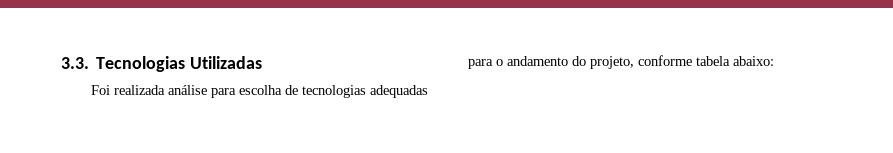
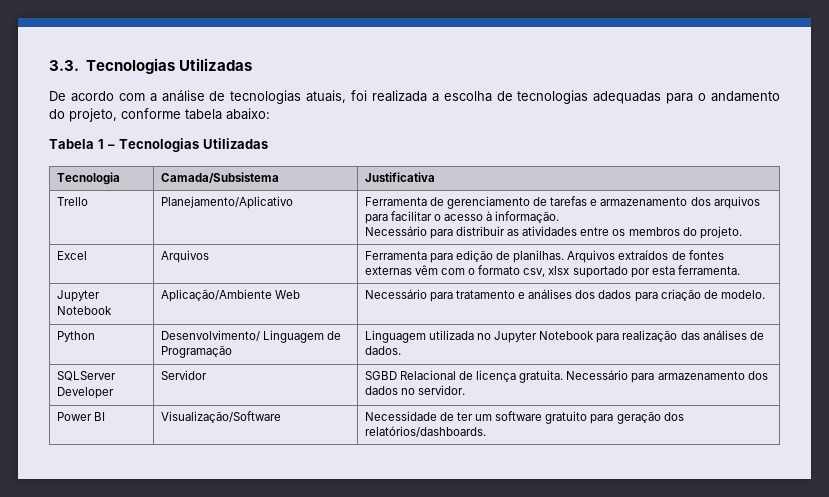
[91,85,237,98] Foi realizada análise para -> [49,90,439,104] De acordo com a análise de tecnologias atuais, foi realizada a
(774, 61) none -> [49,138,268,152] [56,172,120,185] [160,172,279,184] [364,172,435,182] [56,197,88,206] [160,196,293,209] [364,196,760,209] [364,211,560,224] [364,226,742,239] [56,251,87,260] [160,250,209,263] [364,250,724,263] [364,265,740,278] [56,290,100,302] [56,306,112,315] [160,289,300,302] [364,289,765,302] [56,331,95,342] [160,330,342,343] [160,345,232,358] [364,330,764,343] [364,346,401,355] [56,371,116,381] [56,387,114,399] [160,370,207,380] [364,370,768,383] [364,385,466,395] [56,412,105,421] [160,411,281,423] [364,411,684,424] [364,426,486,438] // Tabela 1 – Tecnologias Utilizadas // Tecnologia | Camada/Subsistema | Justificativa // Trello | Planejamento/Aplicativo | Ferramenta de gerenciamento de tarefas e armazenamento dos arquivos para facilitar o acesso à informação. // Necessário para distribuir as atividades entre os membros do projeto. // Excel | Arquivos | Ferramenta para edição de planilhas. Arquivos extraídos de fontes externas vêm com o formato csv, xlsx suportado por esta ferramenta. // Jupyter Notebook | Aplicação/Ambiente Web | Necessário para tratamento e análises dos dados para criação de modelo. // Python | Desenvolvimento/ Linguagem de Programação | Linguagem utilizada no Jupyter Notebook para realização das análises de dados. // SQLServer Developer | Servidor | SGBD Relacional de licença gratuita. Necessário para armazenamento dos dados no servidor. // Power BI | Visualização/Software | Necessidade de ter um software gratuito para geração dos relatórios/dashboards.

